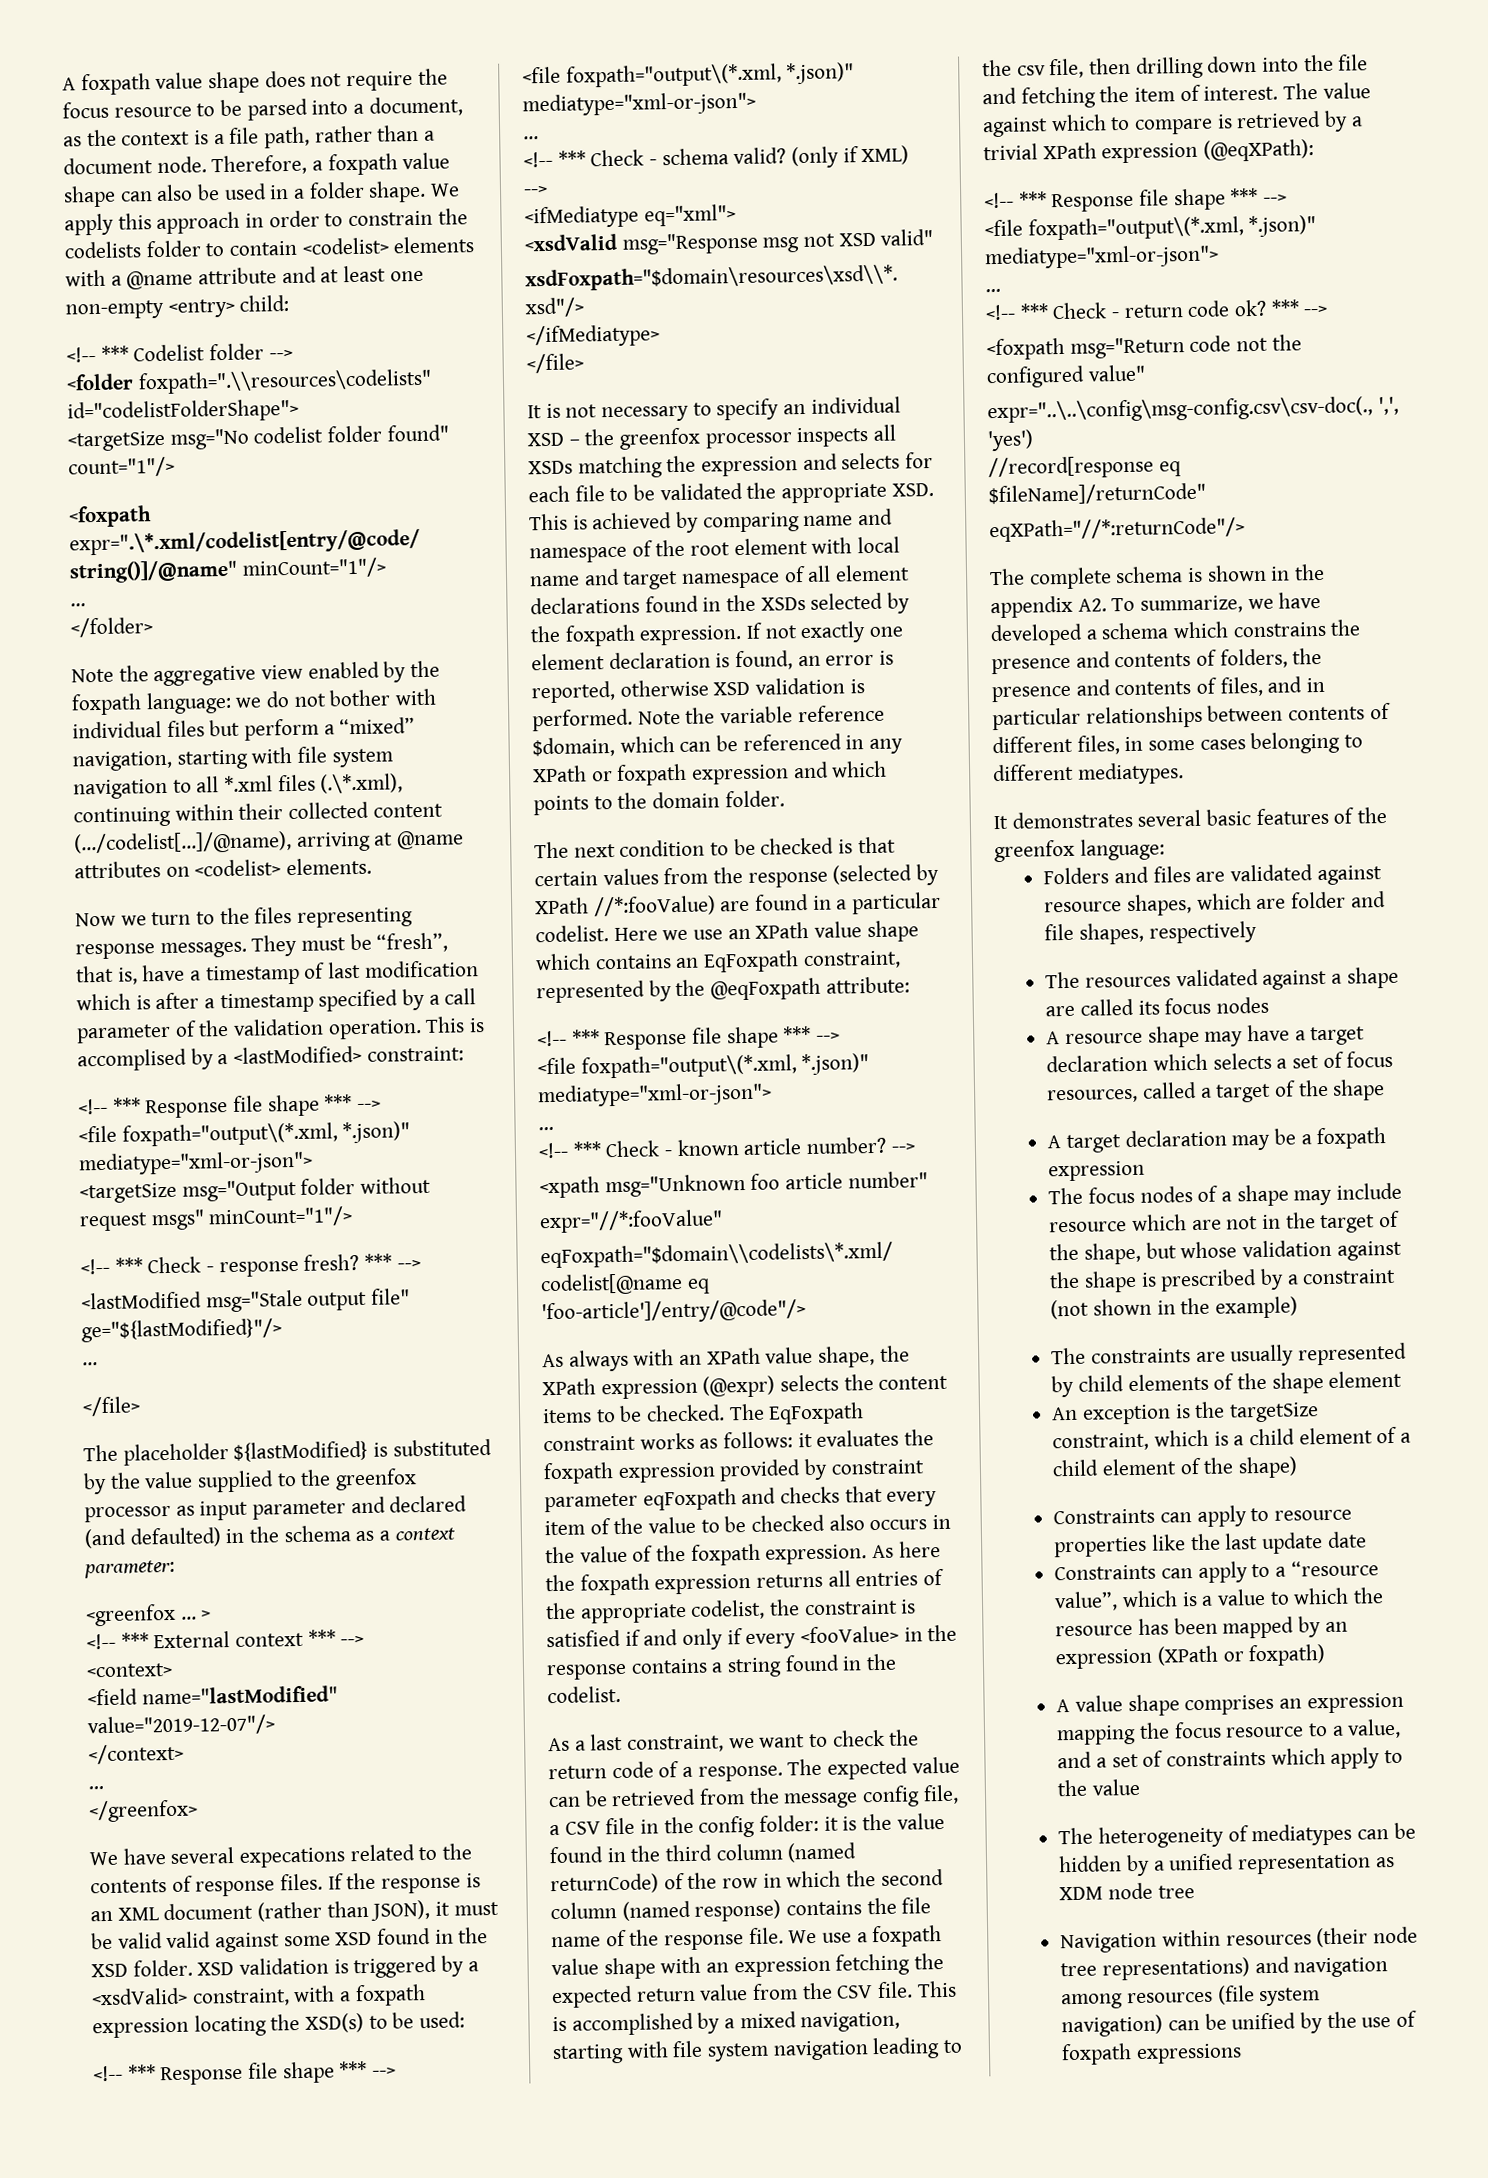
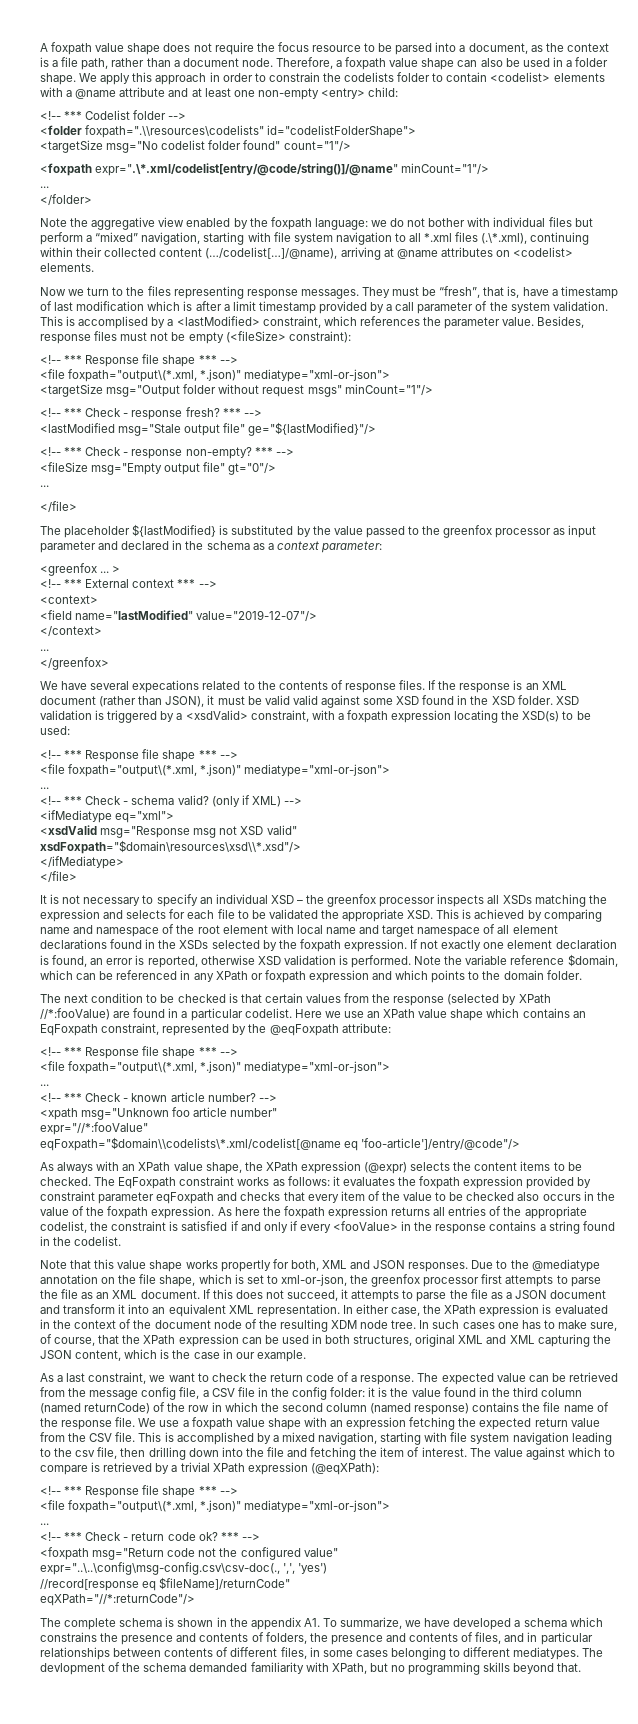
[219,989,399,1014] timestamp specified -> [232,301,367,314] limit timestamp provided
[233,1018,422,1040] validation operation. -> [510,301,608,313] system validation.
[366,1046,464,1062] constraint: -> [262,316,585,329] [40,331,351,344] constraint, which references the parameter value. Besides, response files must not be empty (<fileSize> constraint):
(282, 1330) none -> [40,447,294,459] [40,462,277,475] // <!-- *** Check - response non-empty? *** --> // <fileSize msg="Empty output file" gt="0"/>
[197,1470,275,1493] supplied -> [365,526,405,538] passed
[84,1527,222,1549] (and defaulted) -> (170, 545) none
(621, 1694) none -> [40,1259,600,1272] [40,1274,601,1287] [40,1289,607,1302] [40,1304,608,1317] [40,1319,618,1332] [40,1334,611,1347] [40,1349,306,1362] // Note that this value shape works propertly for both, XML and JSON responses. Due to the @mediatype annotation on the file shape, which is set to xml-or-json, the greenfox processor first attempts to parse the file as an XML document. If this does not succeed, it attempts to parse the file as a JSON document and transform it into an equivalent XML representation. In either case, the XPath expression is evaluated in the context of the document node of the resulting XDM node tree. In such cases one has to make sure, of course, that the XPath expression can be used in both structures, original XML and XML capturing the JSON content, which is the case in our example.
[1077,598,1107,612] A2. -> [303,1618,320,1627] A1.
[993,806,1388,830] [994,838,1165,863] [1043,864,1382,886] [1044,891,1386,917] [1044,921,1257,945] [1045,966,1399,990] [1045,996,1270,1017] [1046,1024,1366,1048] [1046,1050,1394,1073] [1047,1079,1386,1104] [1047,1127,1387,1154] [1048,1160,1146,1182] [1048,1182,1403,1207] [1049,1210,1401,1234] [1049,1239,1402,1265] [1049,1268,1397,1293] [1050,1296,1299,1320] [1051,1342,1408,1367] [1051,1370,1403,1398] [1051,1401,1320,1425] [1052,1426,1412,1452] [1052,1456,1299,1479] [1053,1505,1353,1528] [1054,1531,1367,1558] [1054,1560,1379,1584] [1054,1587,1385,1612] [1055,1616,1348,1639] [1055,1644,1327,1670] [1056,1692,1404,1717] [1056,1718,1402,1746] [1057,1747,1404,1769] [1057,1778,1141,1797] [1058,1822,1416,1849] [1058,1853,1395,1877] [1059,1882,1195,1901] [1060,1926,1419,1954] [1060,1956,1389,1981] [1061,1985,1321,2010] [1061,2010,1418,2038] [1061,2043,1242,2066] // It demonstrates several basic features of the greenfox language: // Folders and files are validated against resource shapes, which are folder and file shapes, respectively // The resources validated against a shape are called its focus nodes // A resource shape may have a target declaration which selects a set of focus resources, called a target of the shape // A target declaration may be a foxpath expression // The focus nodes of a shape may include resource which are not in the target of the shape, but whose validation against the shape is prescribed by a constraint (not shown in the example) // The constraints are usually represented by child elements of the shape element // An exception is the targetSize constraint, which is a child element of a child element of the shape) // Constraints can apply to resource properties like the last update date // Constraints can apply to a “resource value”, which is a value to which the resource has been mapped by an expression (XPath or foxpath) // A value shape comprises an expression mapping the focus resource to a value, and a set of constraints which apply to the value // The heterogeneity of mediatypes can be hidden by a unified representation as XDM node tree // Navigation within resources (their node tree representations) and navigation among resources (file system navigation) can be unified by the use of foxpath expressions -> [582,1648,604,1657] [40,1662,582,1675] The devlopment of the schema demanded familiarity with XPath, but no programming skills beyond that.

